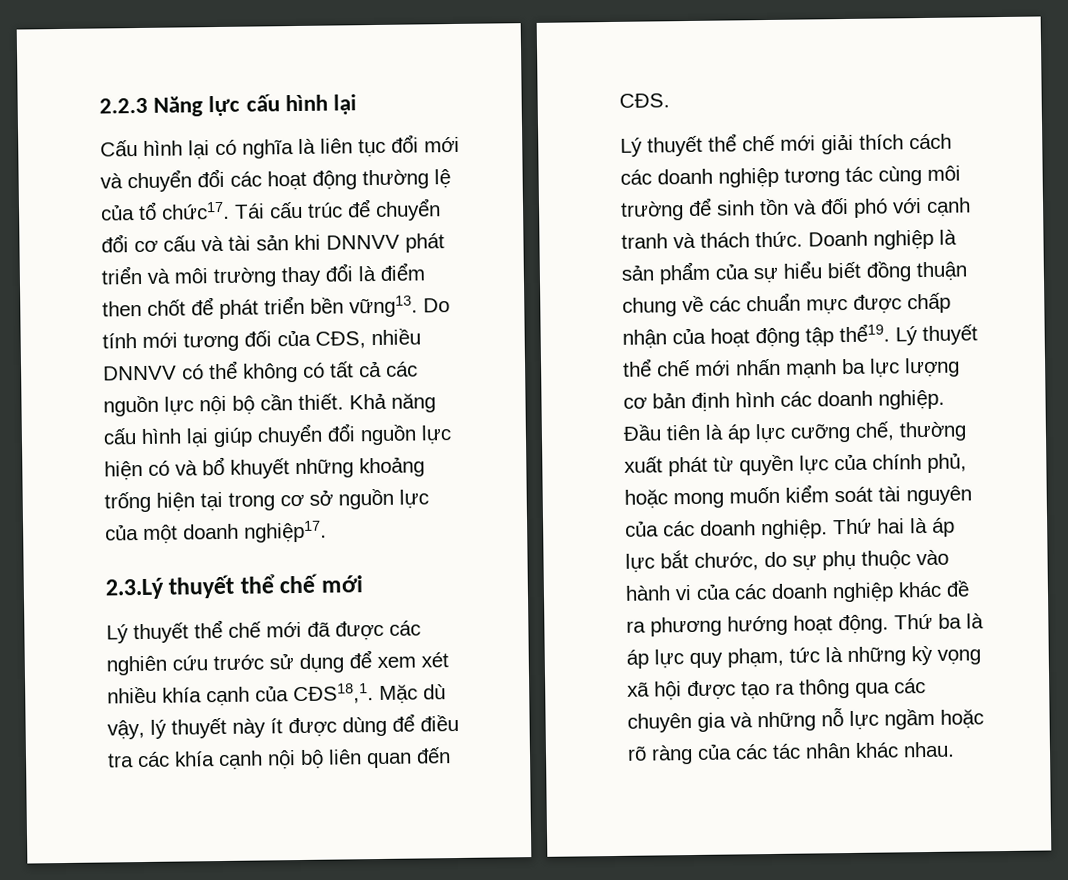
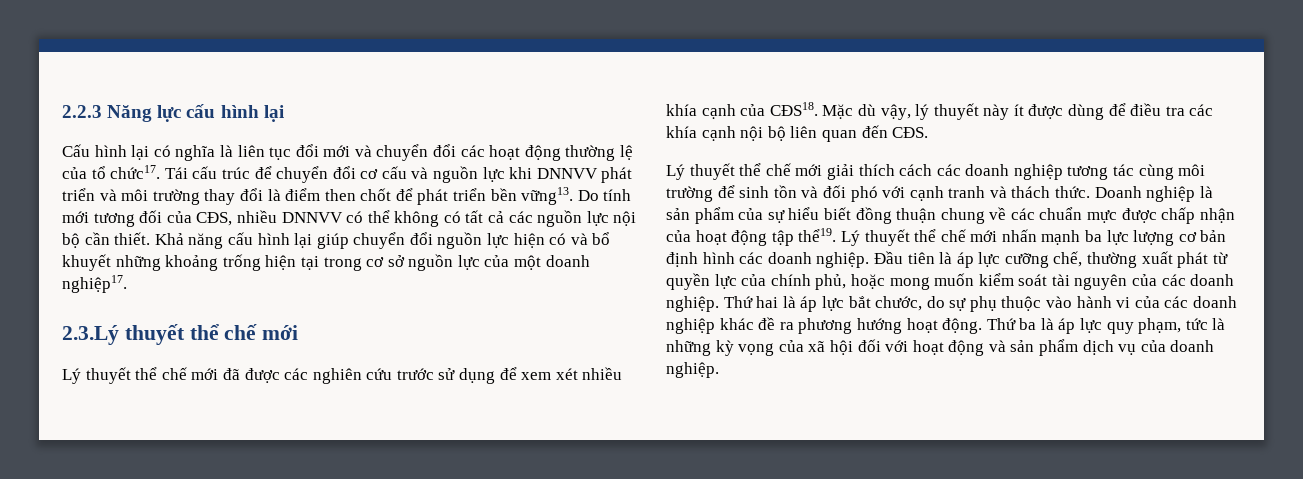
[228,234,289,251] tài sản -> [433,166,505,183] nguồn lực
[293,683,374,705] CĐS18,1. -> [769,102,818,116] CĐS18.
(981, 657) none -> [778,340,804,352] của
[687,678,926,701] [627,708,984,733] [627,741,955,765] được tạo ra thông qua các chuyên gia và những nỗ lực ngầm hoặc rõ ràng của các tác nhân khác nhau. -> [857,339,1215,356] [666,362,719,378] đối với hoạt động và sản phẩm dịch vụ của doanh nghiệp.

